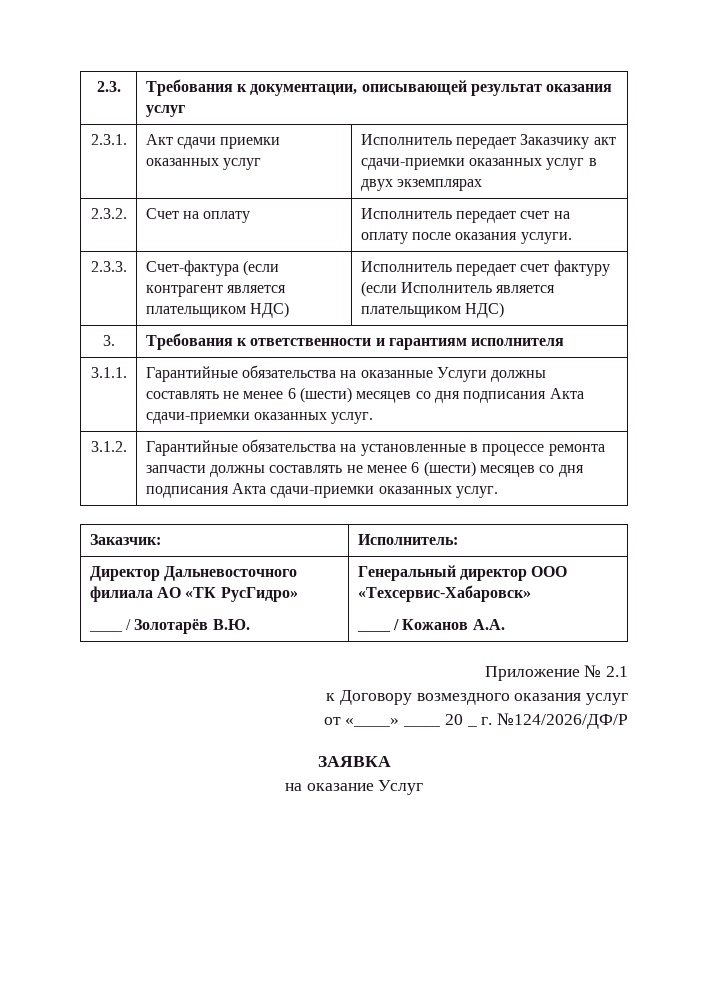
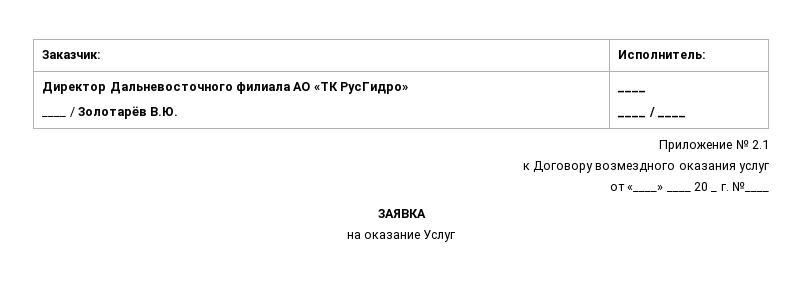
[96,81,121,92] [145,79,613,96] [145,105,185,117] [90,134,127,145] [145,134,281,149] [145,158,261,170] [360,134,616,149] [360,158,597,170] [360,179,482,191] [90,208,127,219] [145,208,251,223] [360,208,570,223] [360,232,572,244] [90,261,127,272] [145,260,279,276] [145,285,286,297] [145,302,289,318] [360,260,610,276] [360,281,556,297] [360,302,504,318] [102,335,115,346] [145,333,565,350] [90,367,127,378] [145,365,547,382] [145,387,584,403] [145,412,374,424] [90,441,127,452] [145,439,605,456] [145,461,584,477] [145,483,498,498] 2.3. | Требования к документации, описывающей результат оказания услуг // 2.3.1. | Акт сдачи приемки оказанных услуг | Исполнитель передает Заказчику акт сдачи-приемки оказанных услуг в двух экземплярах // 2.3.2. | Счет на оплату | Исполнитель передает счет на оплату после оказания услуги. // 2.3.3. | Счет-фактура (если контрагент является плательщиком НДС) | Исполнитель передает счет фактуру (если Исполнитель является плательщиком НДС) // 3. | Требования к ответственности и гарантиям исполнителя // 3.1.1. | Гарантийные обязательства на оказанные Услуги должны составлять не менее 6 (шести) месяцев со дня подписания Акта сдачи-приемки оказанных услуг. // 3.1.2. | Гарантийные обязательства на установленные в процессе ремонта запчасти должны составлять не менее 6 (шести) месяцев со дня подписания Акта сдачи-приемки оказанных услуг. // -> (42, 54) none
[357,565,568,581] [357,585,531,602] [356,630,391,632] [392,619,505,630] Генеральный директор ООО «Техсервис-Хабаровск» // ____ / Кожанов А.А. -> [618,90,647,93] [618,107,686,118] ____ // ____ / ____
[497,713,629,729] №124/2026/ДФ/Р -> [732,182,769,192] №____

